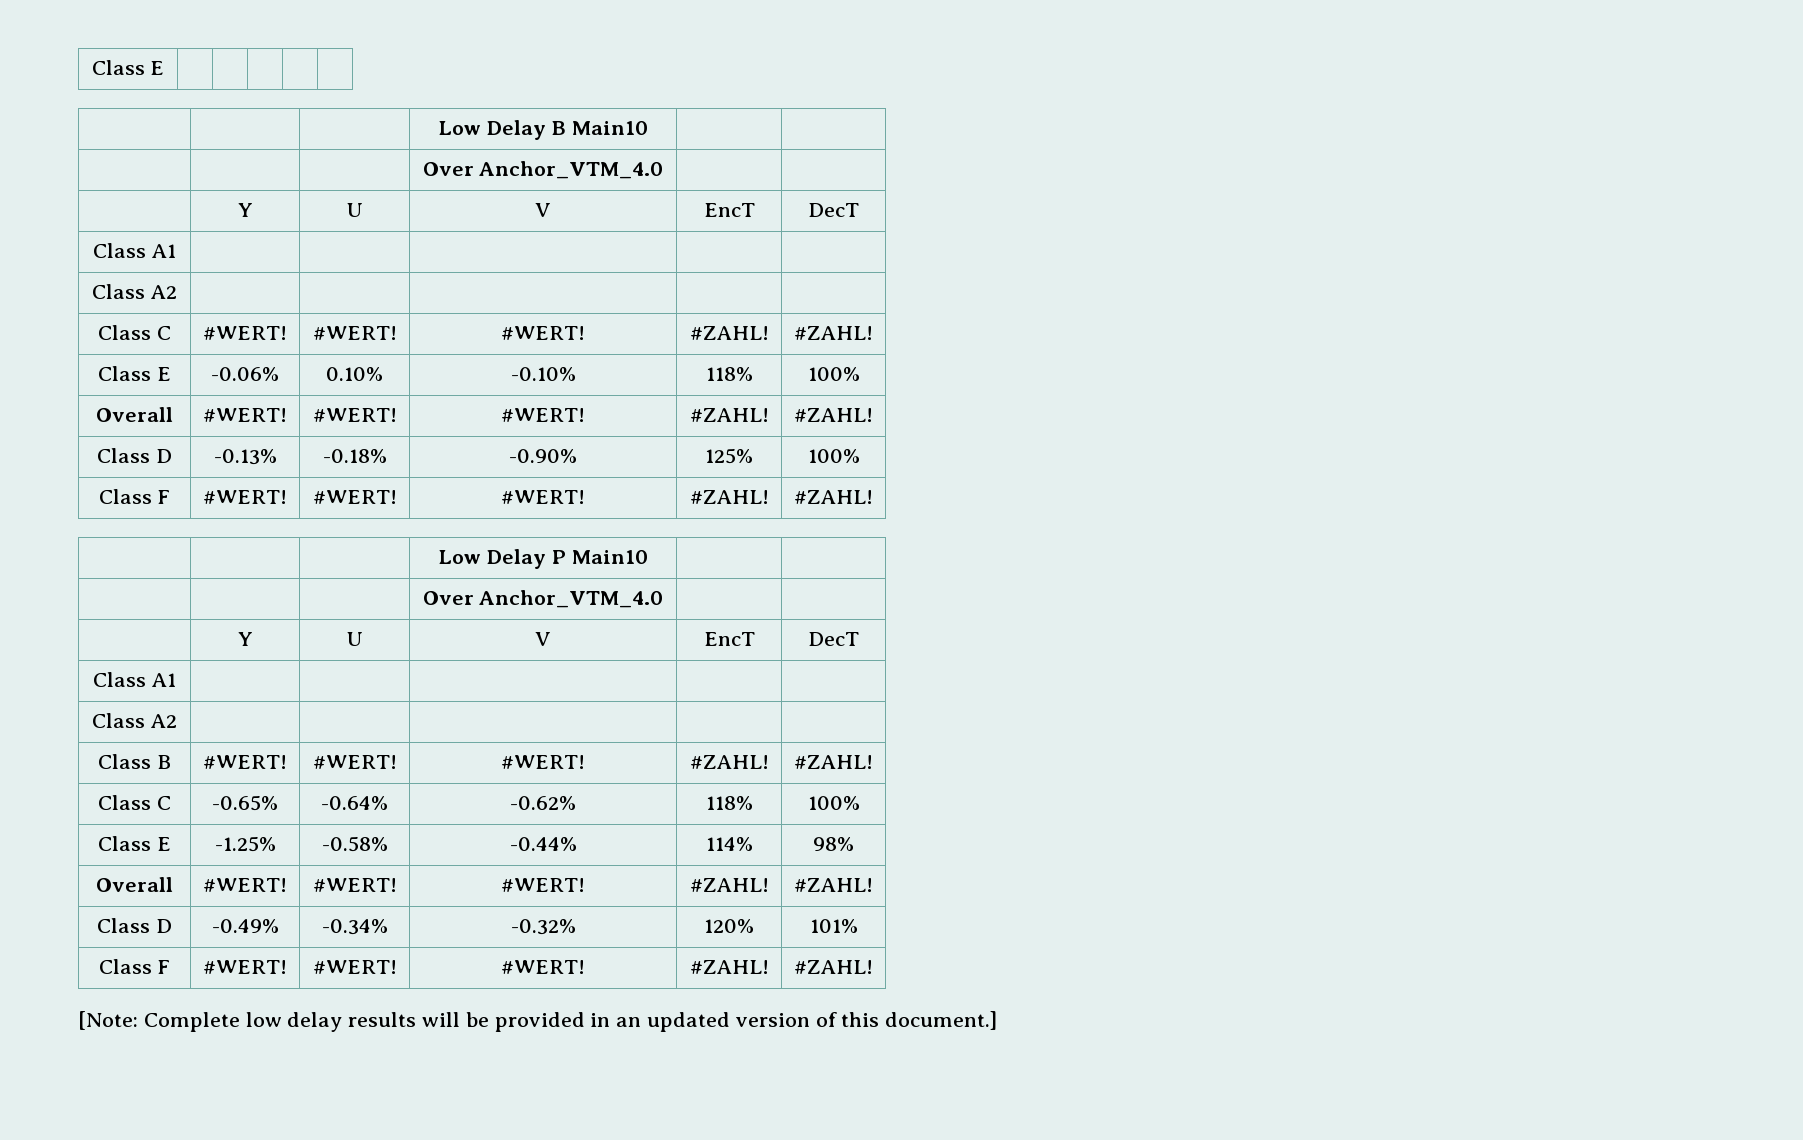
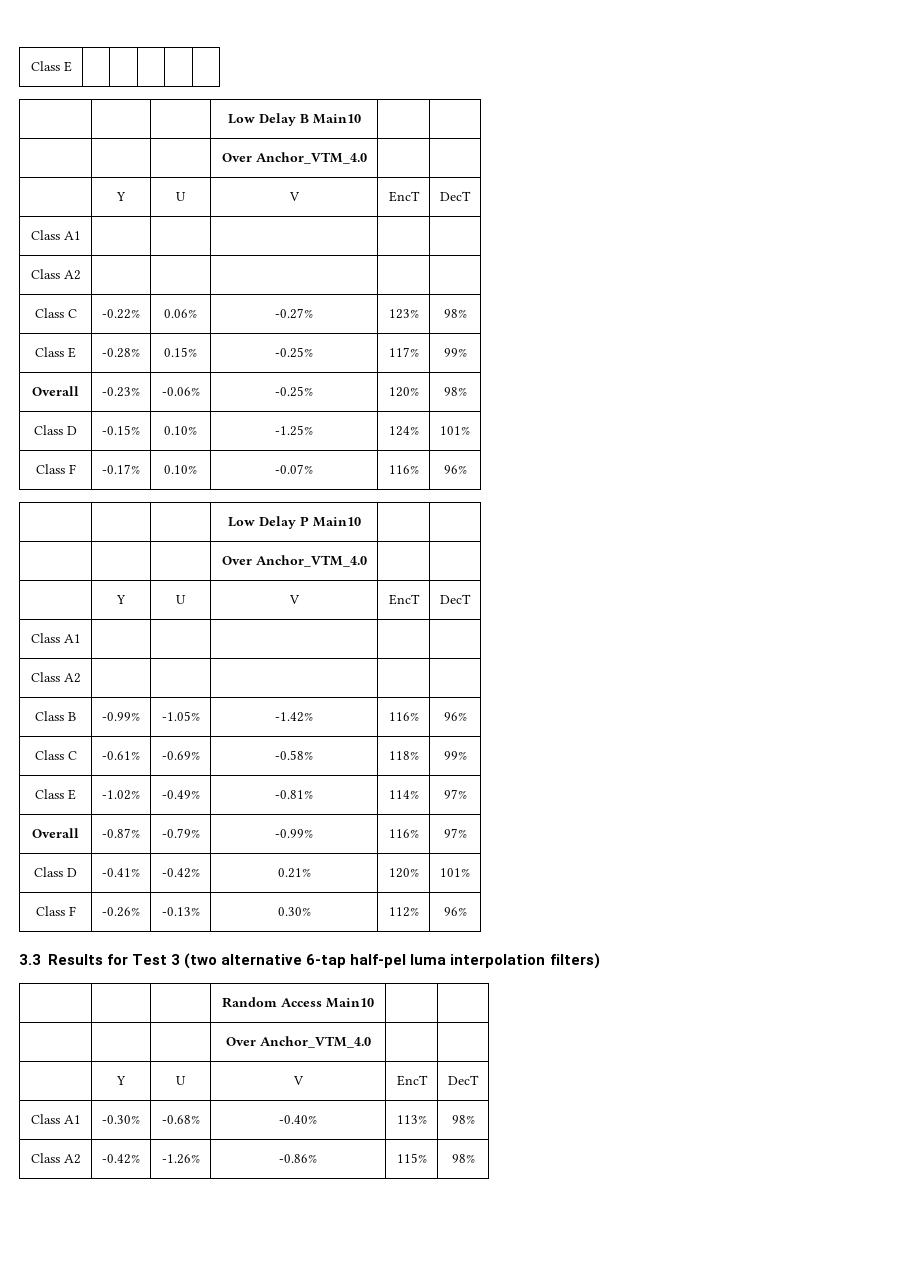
[203,326,287,340] [312,326,397,340] [500,326,585,340] [689,326,769,340] [794,326,873,340] [98,366,171,381] [211,367,279,381] [326,367,383,381] [510,367,576,381] [705,367,753,381] [807,367,860,381] [96,407,173,422] [203,408,287,422] [312,408,397,422] [500,408,585,422] [689,408,769,422] [794,408,873,422] [97,448,172,463] [213,449,277,465] [322,449,387,463] [508,449,577,463] [705,448,753,464] [807,449,860,463] [98,489,171,504] [203,490,287,504] [312,490,397,504] [500,490,585,504] [689,490,769,504] [794,490,873,504] #WERT! | #WERT! | #WERT! | #ZAHL! | #ZAHL! // Class E | -0.06% | 0.10% | -0.10% | 118% | 100% // Overall | #WERT! | #WERT! | #WERT! | #ZAHL! | #ZAHL! // Class D | -0.13% | -0.18% | -0.90% | 125% | 100% // Class F | #WERT! | #WERT! | #WERT! | #ZAHL! | #ZAHL! -> [101,309,140,319] [164,309,197,318] [275,308,313,319] [388,309,419,319] [443,309,467,318] [35,347,76,358] [101,348,140,358] [164,347,197,357] [275,347,313,358] [388,347,419,357] [443,348,467,357] [32,386,79,396] [101,387,140,397] [161,387,200,396] [275,386,313,397] [388,387,419,397] [443,387,467,396] [34,425,77,435] [101,425,140,435] [164,426,197,435] [275,425,313,436] [388,426,419,436] [440,426,470,435] [35,464,76,474] [101,464,140,474] [164,465,197,474] [275,464,313,474] [388,465,419,474] [443,465,467,474] -0.22% | 0.06% | -0.27% | 123% | 98% // Class E | -0.28% | 0.15% | -0.25% | 117% | 99% // Overall | -0.23% | -0.06% | -0.25% | 120% | 98% // Class D | -0.15% | 0.10% | -1.25% | 124% | 101% // Class F | -0.17% | 0.10% | -0.07% | 116% | 96%
[203,755,287,769] [312,755,397,769] [500,755,585,769] [689,755,769,769] [794,755,873,769] [98,795,171,810] [212,795,278,811] [321,796,388,810] [509,796,576,810] [705,796,753,810] [807,796,860,810] [98,836,171,851] [214,836,276,852] [321,836,388,852] [509,837,577,851] #WERT! | #WERT! | #WERT! | #ZAHL! | #ZAHL! // Class C | -0.65% | -0.64% | -0.62% | 118% | 100% // Class E | -1.25% | -0.58% | -0.44% -> [101,712,140,721] [161,711,200,721] [275,712,313,722] [388,712,419,721] [443,712,467,721] [34,750,77,760] [101,751,140,760] [161,751,200,760] [275,750,313,760] [388,751,419,760] [443,751,467,760] [35,789,76,800] [101,790,140,800] [161,790,200,799] [275,790,313,799] -0.99% | -1.05% | -1.42% | 116% | 96% // Class C | -0.61% | -0.69% | -0.58% | 118% | 99% // Class E | -1.02% | -0.49% | -0.81%
[813,837,854,851] [96,877,173,892] [203,878,287,892] [312,878,397,892] [500,878,585,892] [689,878,769,892] [794,878,873,892] [97,918,172,933] [211,919,279,933] [321,919,388,935] [510,919,576,935] 98% // Overall | #WERT! | #WERT! | #WERT! | #ZAHL! | #ZAHL! // Class D | -0.49% | -0.34% | -0.32% -> [443,789,467,799] [32,828,79,838] [101,828,140,838] [161,828,200,838] [275,829,313,838] [388,829,419,838] [443,828,467,838] [34,867,77,877] [101,868,140,877] [161,868,200,878] [277,868,311,878] 97% // Overall | -0.87% | -0.79% | -0.99% | 116% | 97% // Class D | -0.41% | -0.42% | 0.21%
[203,960,287,974] [312,960,397,974] [500,960,585,974] [689,960,769,974] [794,960,873,974] [78,1011,998,1032] #WERT! | #WERT! | #WERT! | #ZAHL! | #ZAHL! // [Note: Complete low delay results will be provided in an updated version of this document.] -> [101,907,140,917] [161,907,200,916] [277,907,311,916] [388,907,419,917] [443,907,467,916] [19,953,600,969] [222,997,374,1008] [225,1036,371,1048] [115,1076,126,1085] [176,1076,186,1085] [292,1076,304,1085] [396,1075,428,1086] [448,1075,479,1085] [30,1114,81,1124] [101,1115,140,1124] [161,1115,200,1124] [279,1115,317,1124] [396,1115,427,1124] [451,1115,475,1124] [30,1153,81,1164] [101,1154,140,1164] [161,1154,200,1164] [279,1154,317,1163] [396,1153,427,1163] [451,1154,475,1163] -0.26% | -0.13% | 0.30% | 112% | 96% // 3.3 Results for Test 3 (two alternative 6-tap half-pel luma interpolation filters) // | | | Random Access Main10 | | // | | | Over Anchor_VTM_4.0 | | // | Y | U | V | EncT | DecT // Class A1 | -0.30% | -0.68% | -0.40% | 113% | 98% // Class A2 | -0.42% | -1.26% | -0.86% | 115% | 98%

